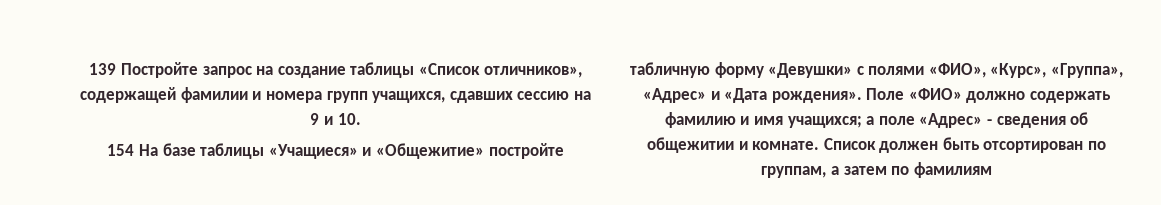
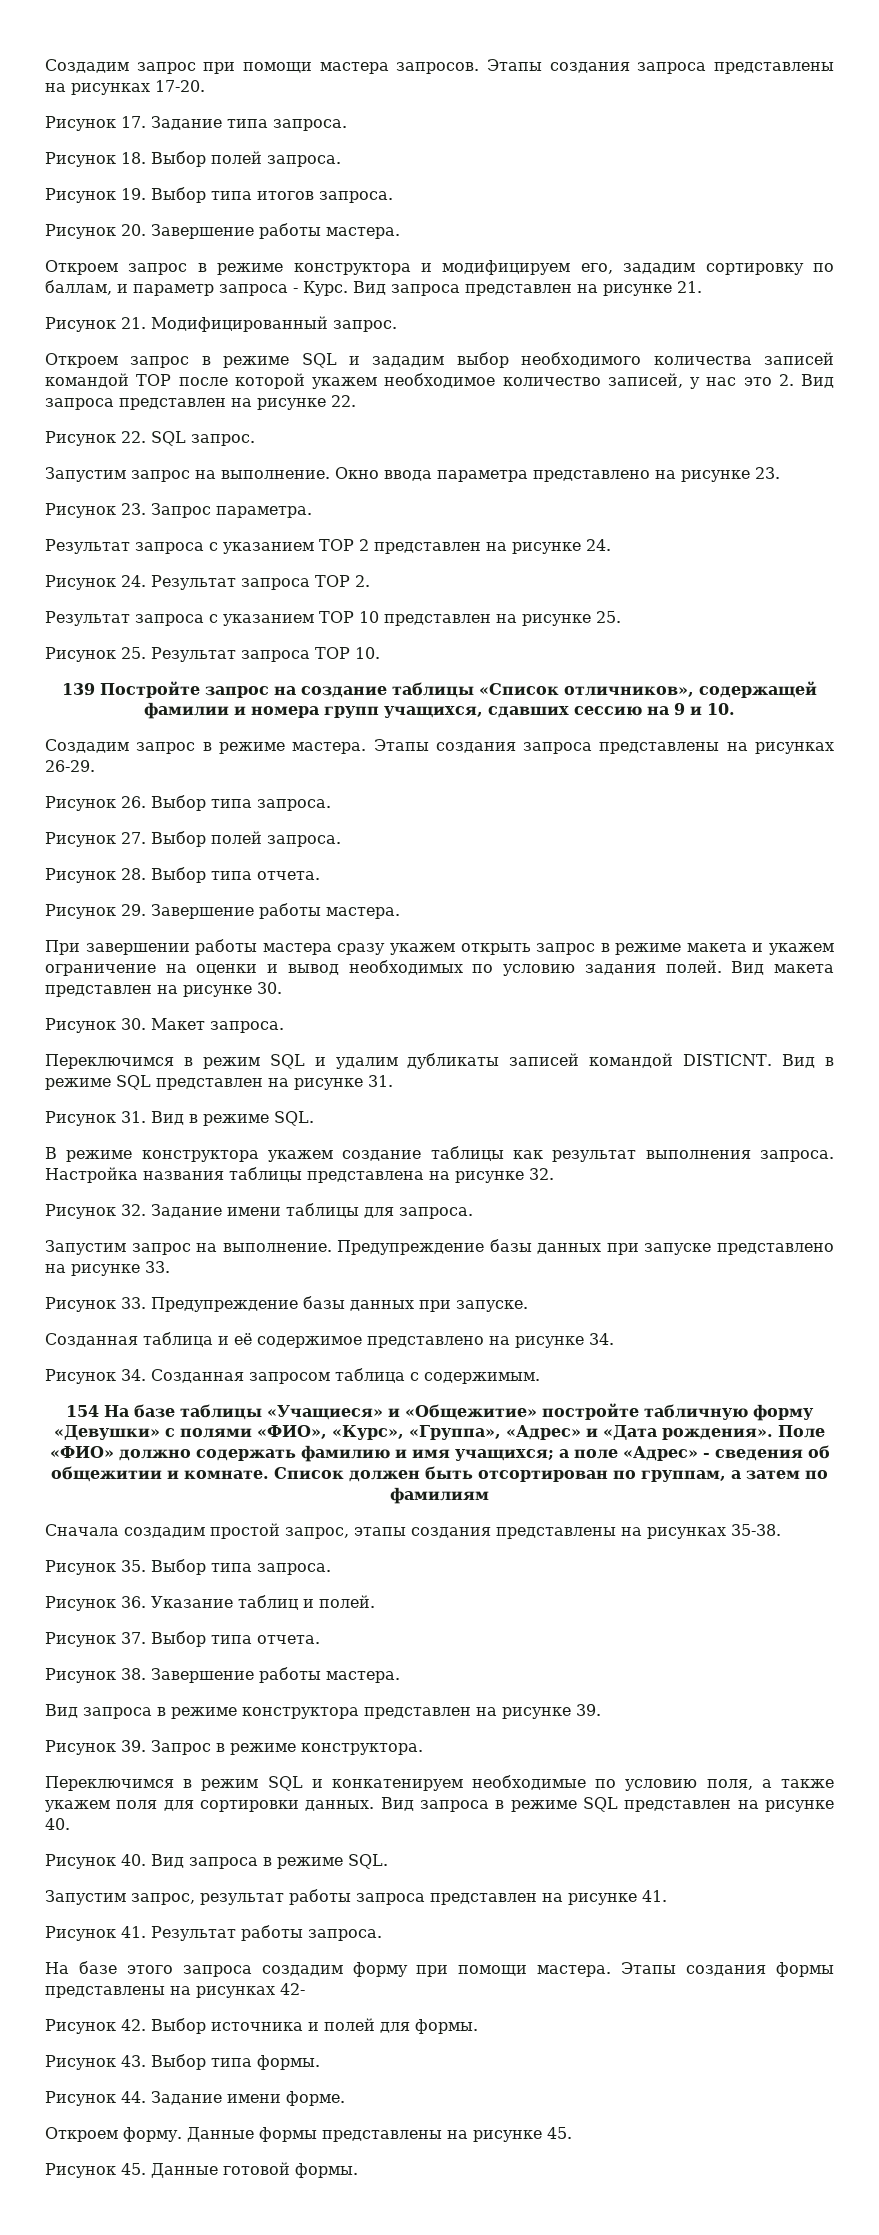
(89, 69) none -> [45,59,834,74] [45,80,205,95] [45,116,347,131] [45,151,341,167] [45,187,393,203] [45,223,400,239] [45,260,834,275] [45,280,702,296] [45,316,397,332] [45,352,834,368] [45,373,834,389] [45,395,356,410] [45,431,255,446] [45,467,780,482] [45,503,312,518] [45,539,611,554] [45,575,370,590] [45,611,621,626] [45,647,380,662] Создадим запрос при помощи мастера запросов. Этапы создания запроса представлены на рисунках 17-20. // Рисунок 17. Задание типа запроса. // Рисунок 18. Выбор полей запроса. // Рисунок 19. Выбор типа итогов запроса. // Рисунок 20. Завершение работы мастера. // Откроем запрос в режиме конструктора и модифицируем его, зададим сортировку по баллам, и параметр запроса - Курс. Вид запроса представлен на рисунке 21. // Рисунок 21. Модифицированный запрос. // Откроем запрос в режиме SQL и зададим выбор необходимого количества записей командой TOP после которой укажем необходимое количество записей, у нас это 2. Вид запроса представлен на рисунке 22. // Рисунок 22. SQL запрос. // Запустим запрос на выполнение. Окно ввода параметра представлено на рисунке 23. // Рисунок 23. Запрос параметра. // Результат запроса с указанием TOP 2 представлен на рисунке 24. // Рисунок 24. Результат запроса TOP 2. // Результат запроса с указанием TOP 10 представлен на рисунке 25. // Рисунок 25. Результат запроса TOP 10. //
(361, 119) none -> [45,739,834,754] [45,760,95,772] [45,795,331,811] [45,831,341,847] [45,867,320,883] [45,903,400,919] [45,939,835,955] [45,960,835,976] [45,982,282,997] [45,1018,284,1033] [45,1053,835,1069] [45,1075,393,1090] [45,1111,314,1126] [45,1146,834,1162] [45,1167,554,1183] [45,1203,473,1219] [45,1239,834,1255] [45,1261,170,1276] [45,1296,528,1312] [45,1332,614,1348] [45,1368,540,1384] // Создадим запрос в режиме мастера. Этапы создания запроса представлены на рисунках 26-29. // Рисунок 26. Выбор типа запроса. // Рисунок 27. Выбор полей запроса. // Рисунок 28. Выбор типа отчета. // Рисунок 29. Завершение работы мастера. // При завершении работы мастера сразу укажем открыть запрос в режиме макета и укажем ограничение на оценки и вывод необходимых по условию задания полей. Вид макета представлен на рисунке 30. // Рисунок 30. Макет запроса. // Переключимся в режим SQL и удалим дубликаты записей командой DISTICNT. Вид в режиме SQL представлен на рисунке 31. // Рисунок 31. Вид в режиме SQL. // В режиме конструктора укажем создание таблицы как результат выполнения запроса. Настройка названия таблицы представлена на рисунке 32. // Рисунок 32. Задание имени таблицы для запроса. // Запустим запрос на выполнение. Предупреждение базы данных при запуске представлено на рисунке 33. // Рисунок 33. Предупреждение базы данных при запуске. // Созданная таблица и её содержимое представлено на рисунке 34. // Рисунок 34. Созданная запросом таблица с содержимым.
(992, 170) none -> [45,1523,781,1539] [45,1559,331,1575] [45,1595,375,1611] [45,1631,320,1647] [45,1667,400,1683] [45,1704,601,1719] [45,1740,423,1755] [45,1775,834,1791] [45,1797,834,1812] [45,1818,70,1830] [45,1854,388,1869] [45,1889,667,1905] [45,1925,382,1941] [45,1961,834,1977] [45,1983,305,1998] [45,2018,478,2034] [45,2054,320,2070] [45,2091,345,2106] [45,2127,572,2142] [45,2162,358,2178] // Сначала создадим простой запрос, этапы создания представлены на рисунках 35-38. // Рисунок 35. Выбор типа запроса. // Рисунок 36. Указание таблиц и полей. // Рисунок 37. Выбор типа отчета. // Рисунок 38. Завершение работы мастера. // Вид запроса в режиме конструктора представлен на рисунке 39. // Рисунок 39. Запрос в режиме конструктора. // Переключимся в режим SQL и конкатенируем необходимые по условию поля, а также укажем поля для сортировки данных. Вид запроса в режиме SQL представлен на рисунке 40. // Рисунок 40. Вид запроса в режиме SQL. // Запустим запрос, результат работы запроса представлен на рисунке 41. // Рисунок 41. Результат работы запроса. // На базе этого запроса создадим форму при помощи мастера. Этапы создания формы представлены на рисунках 42- // Рисунок 42. Выбор источника и полей для формы. // Рисунок 43. Выбор типа формы. // Рисунок 44. Задание имени форме. // Откроем форму. Данные формы представлены на рисунке 45. // Рисунок 45. Данные готовой формы.

